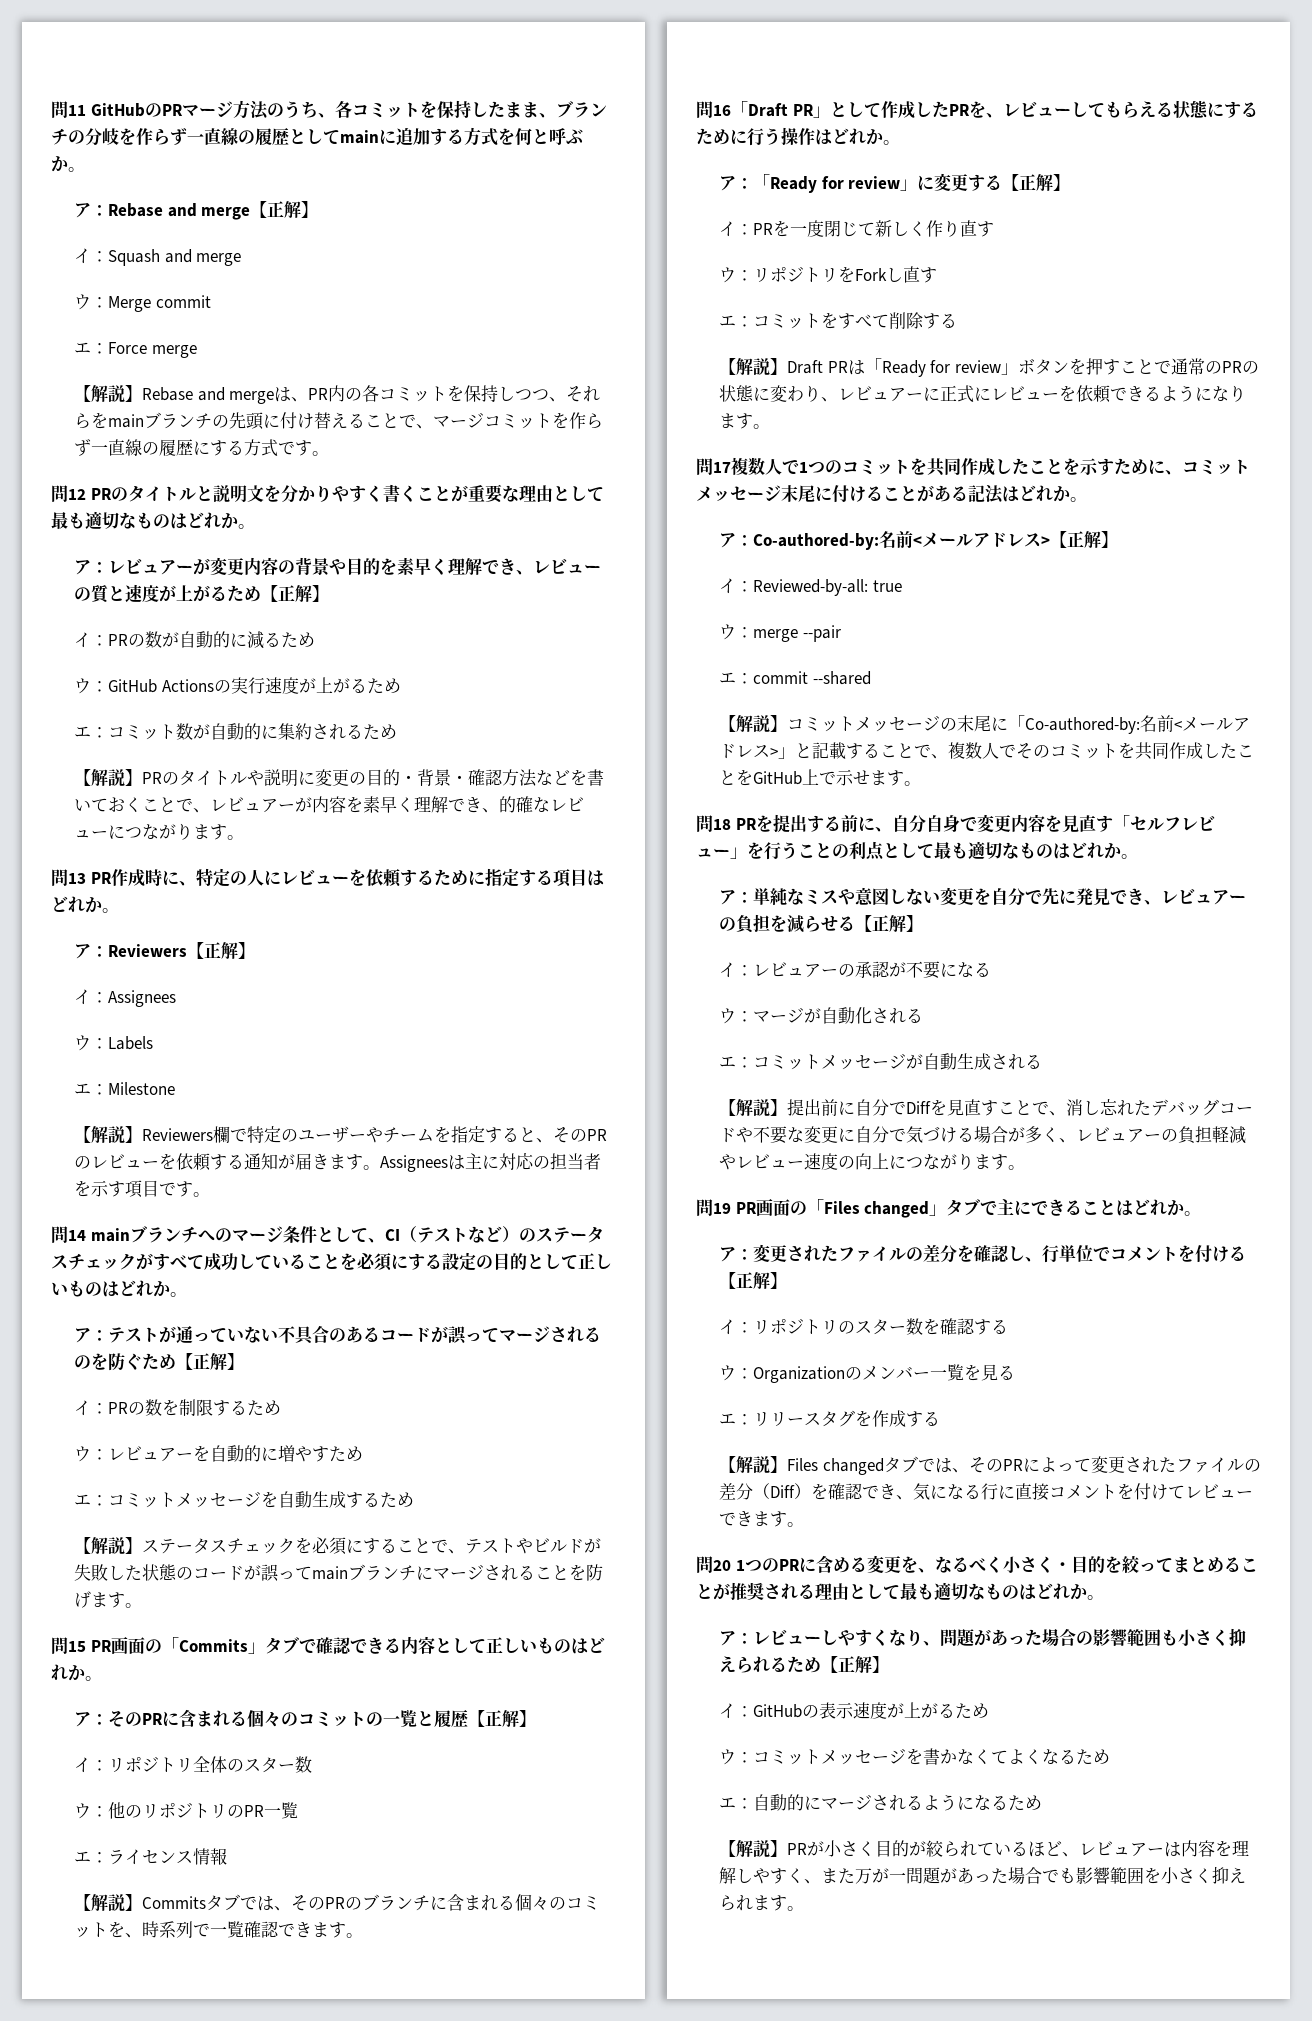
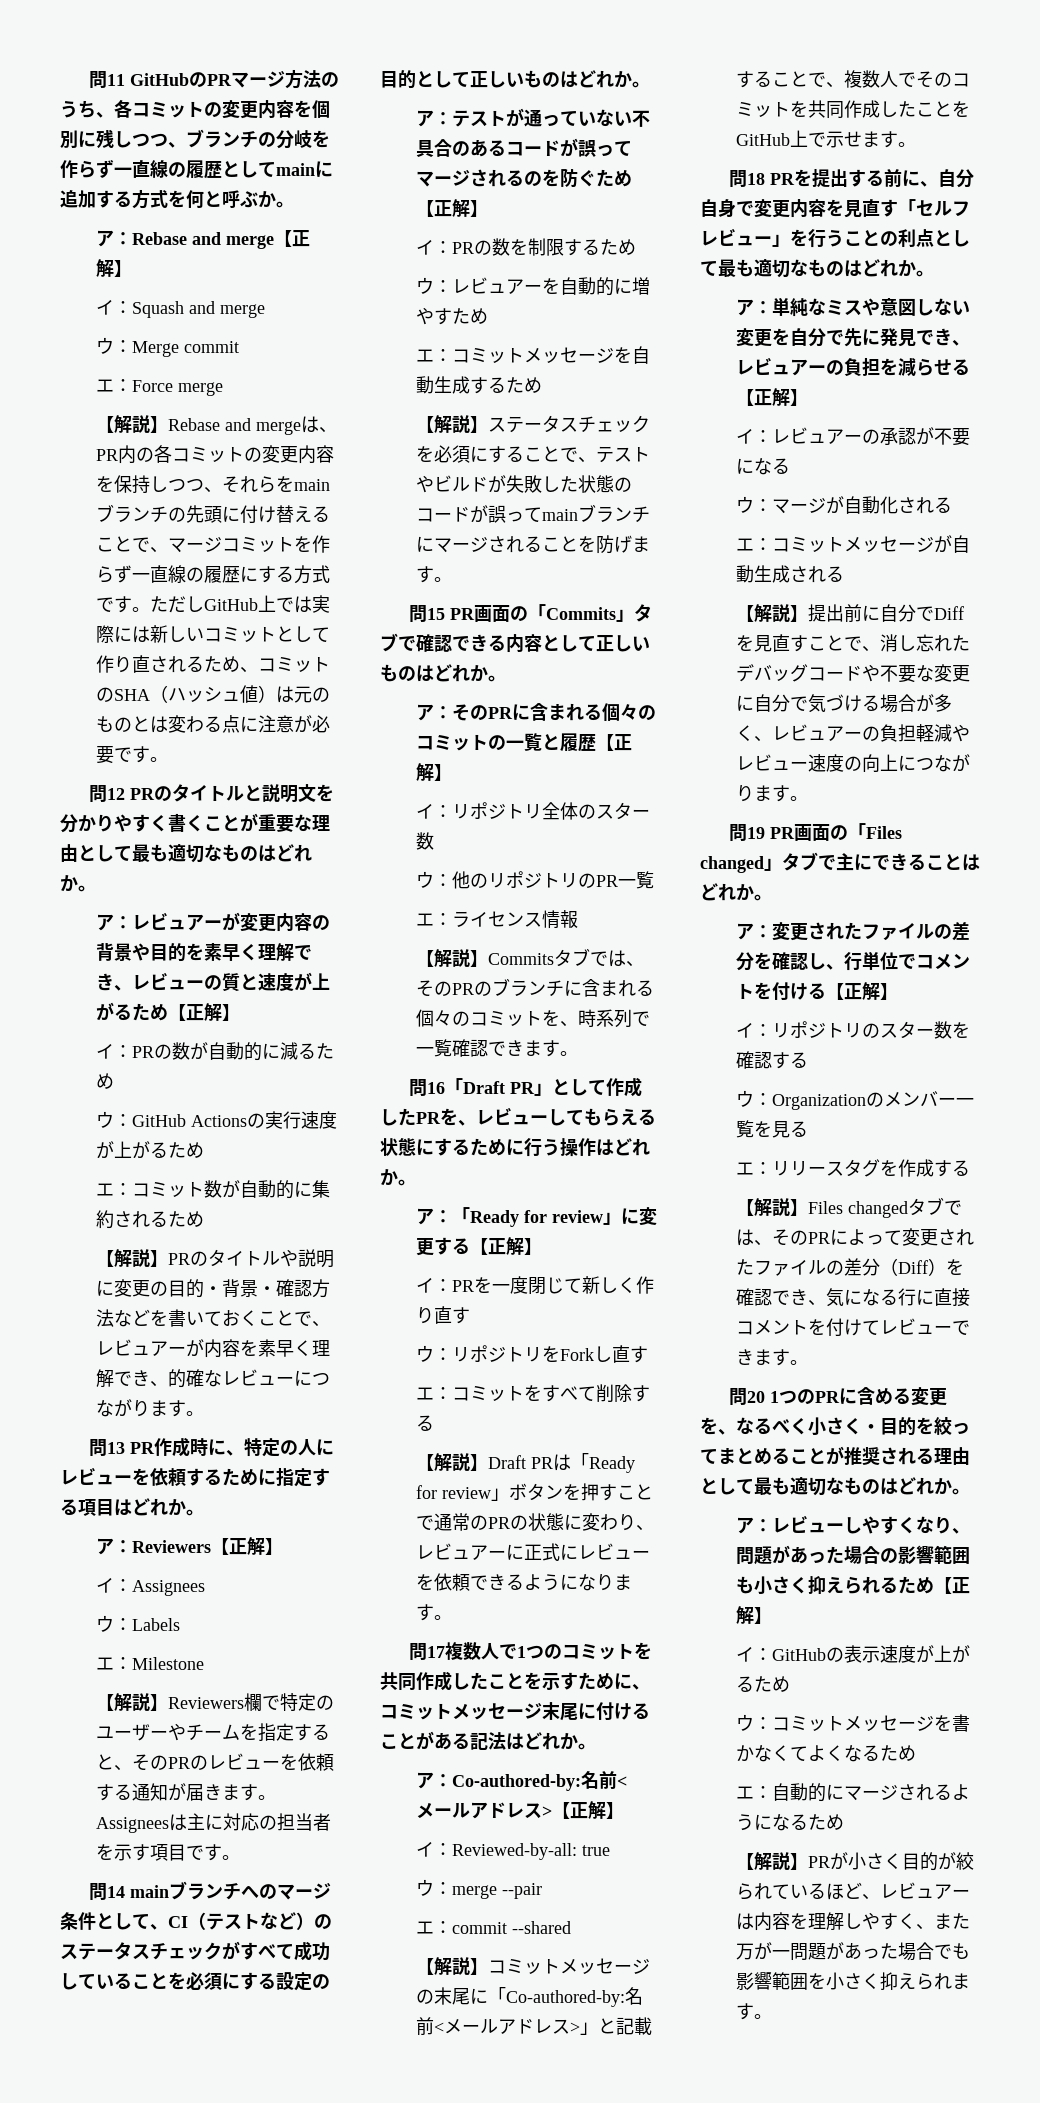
[419,100,539,118] を保持したまま -> [204,100,330,119] [60,129,168,149] の変更内容を個別に残しつつ
(448, 394) none -> [243,445,334,464] の変更内容
(330, 453) none -> [149,595,330,613] [95,625,330,644] [95,655,330,673] [95,685,330,703] [95,715,330,733] [95,746,168,764] ただしGitHub上では実際には新しいコミットとして作り直されるため、コミットのSHA（ハッシュ値）は元のものとは変わる点に注意が必要です。

